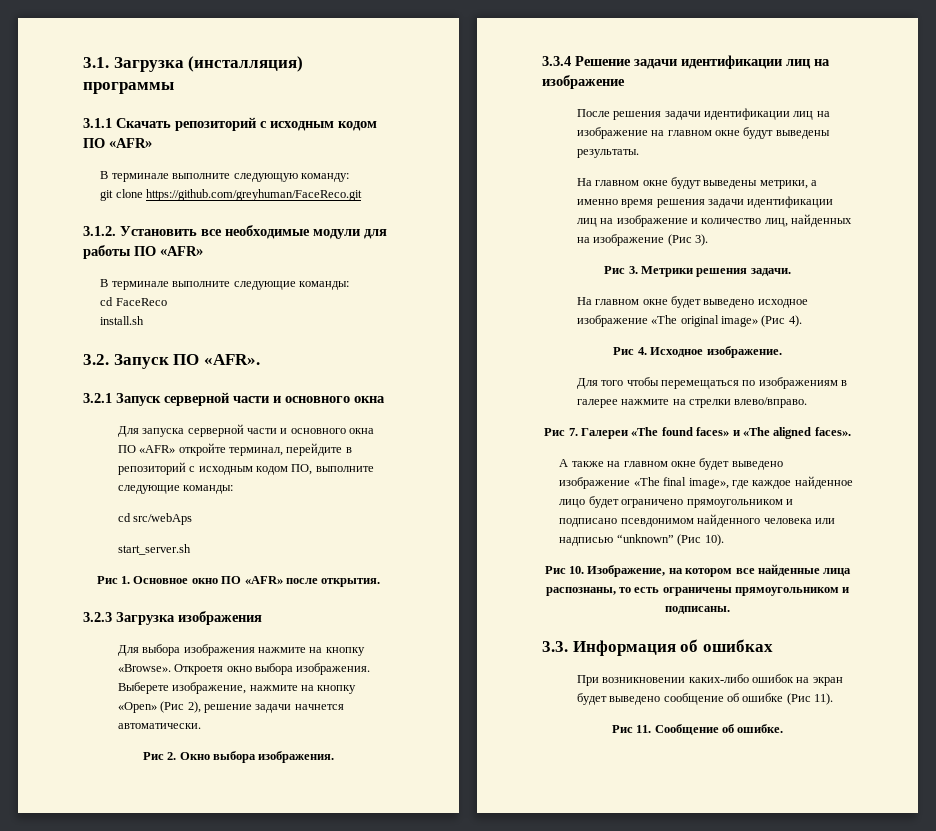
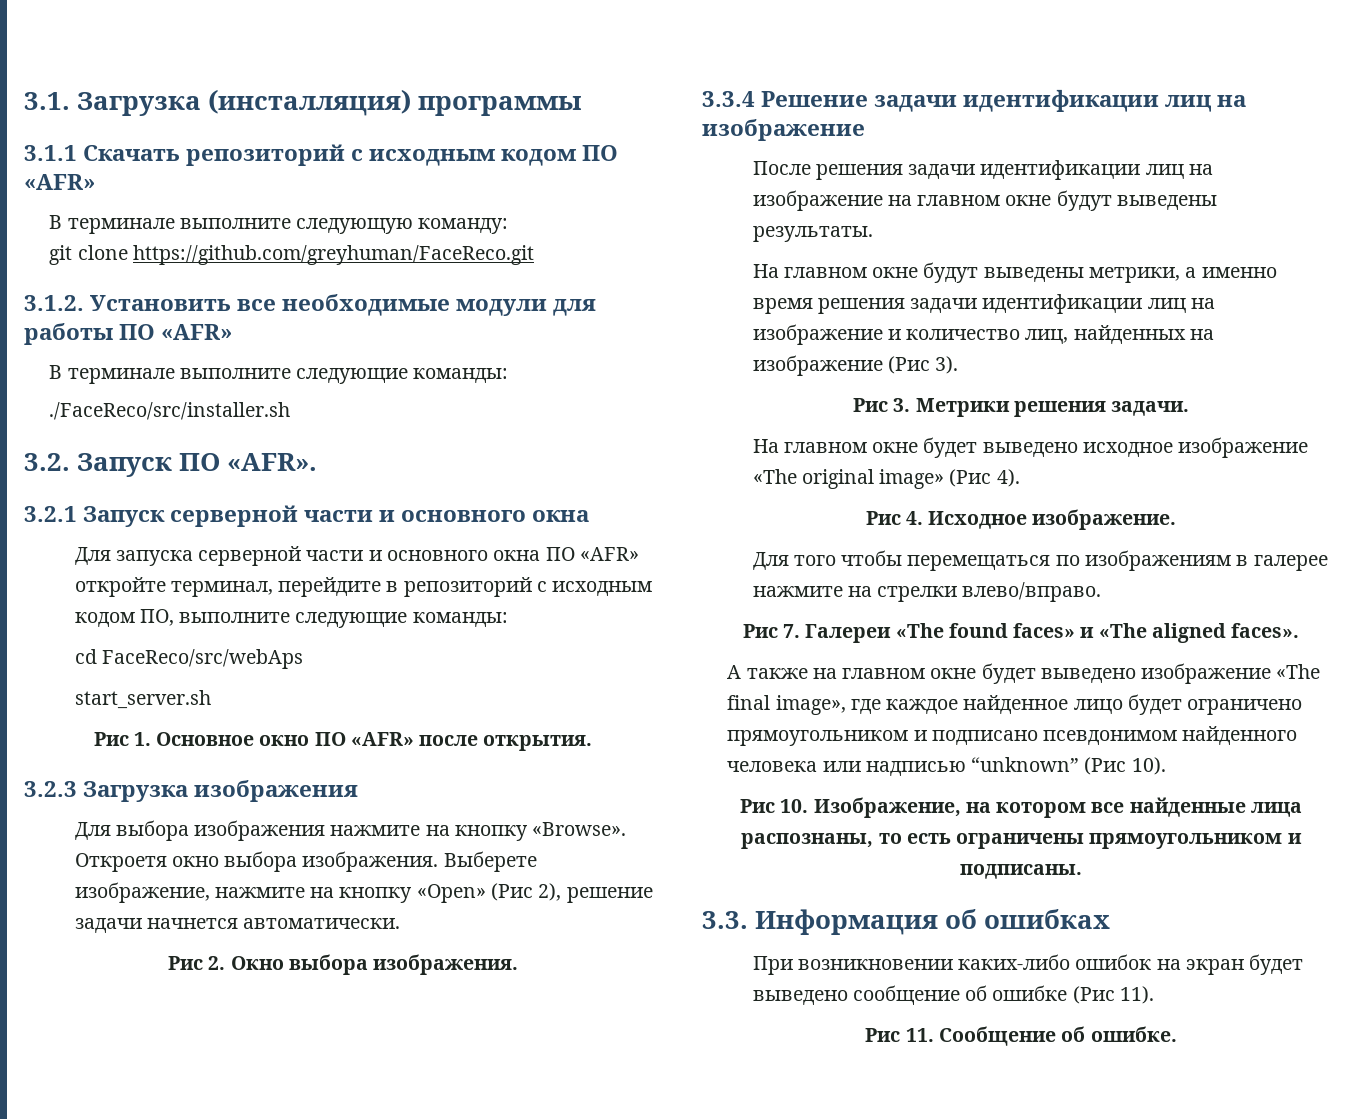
[100,297,167,306] [100,316,145,325] cd FaceReco // install.sh -> [49,402,291,420] ./FaceReco/src/installer.sh
[133,513,193,525] src/webAps -> [101,649,303,669] FaceReco/src/webAps

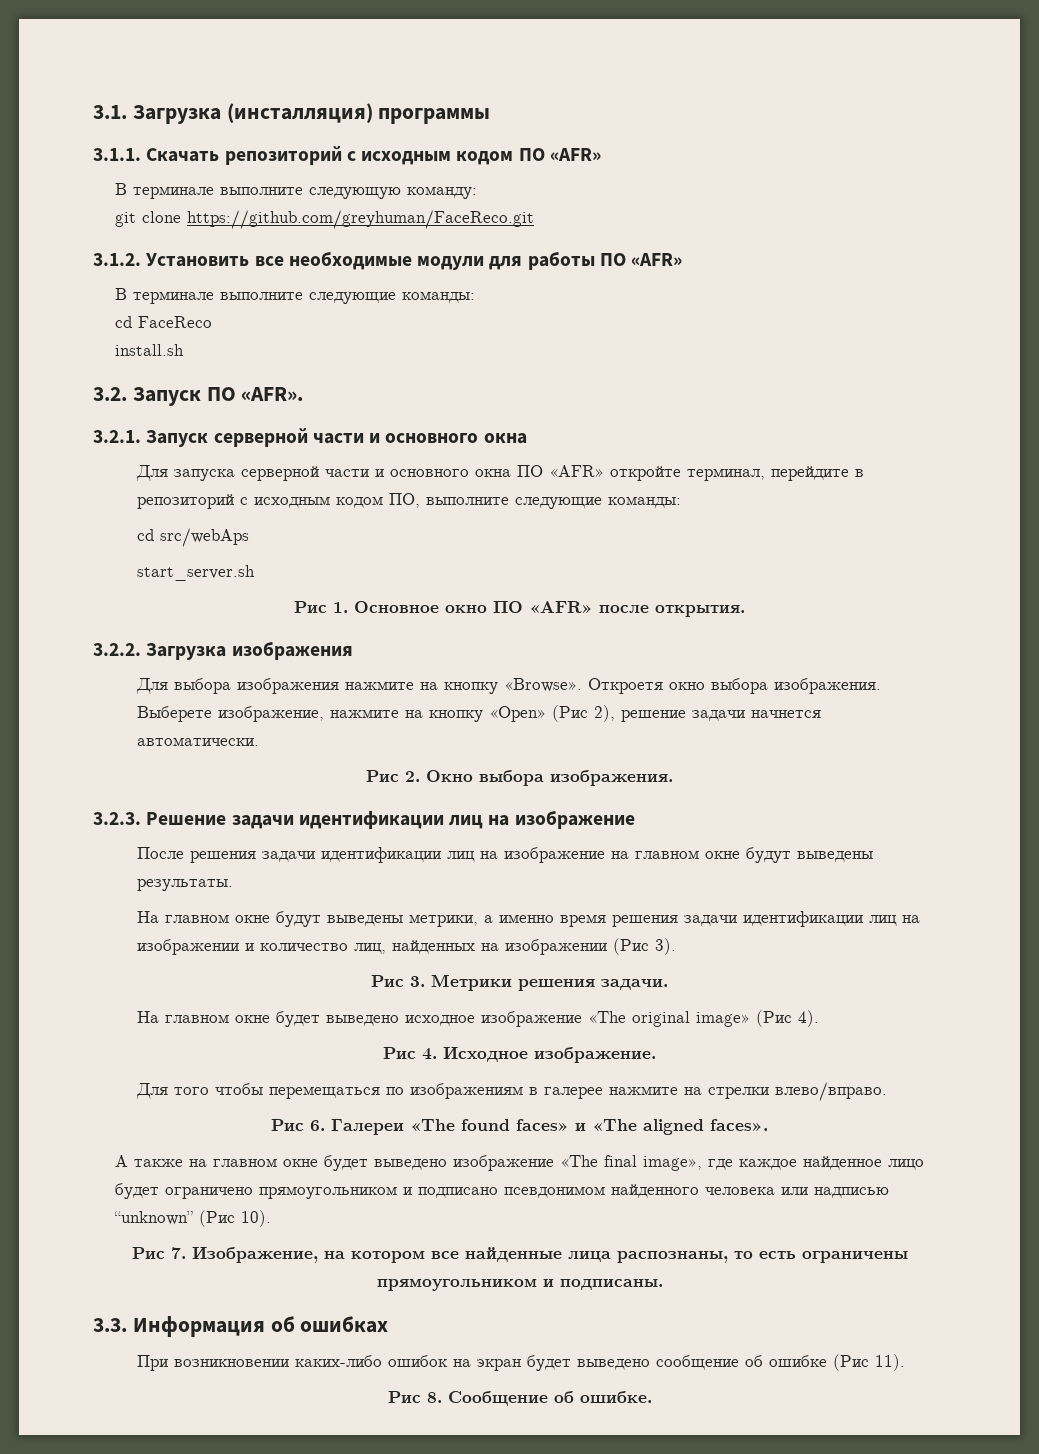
[24,145,77,161] 3.1.1 -> [93,148,141,161] 3.1.1.
[49,402,291,420] ./FaceReco/src/installer.sh -> [114,316,212,328] [114,344,184,356] cd FaceReco // install.sh
[24,506,77,522] 3.2.1 -> [93,430,141,443] 3.2.1.
[101,649,303,669] FaceReco/src/webAps -> [159,528,249,547] src/webAps
[24,781,77,797] 3.2.3 -> [93,643,141,656] 3.2.2.
[702,91,755,107] 3.3.4 -> [93,812,141,825] 3.2.3.
[752,324,883,345] изображение -> [136,939,239,955] изображении
[752,355,883,376] изображение -> [504,939,607,955] изображении
[783,624,801,638] 7. -> [310,1120,325,1131] 6.
[780,799,809,813] 10. -> [170,1247,186,1259] 7.
[905,1028,934,1042] 11. -> [426,1392,442,1403] 8.

